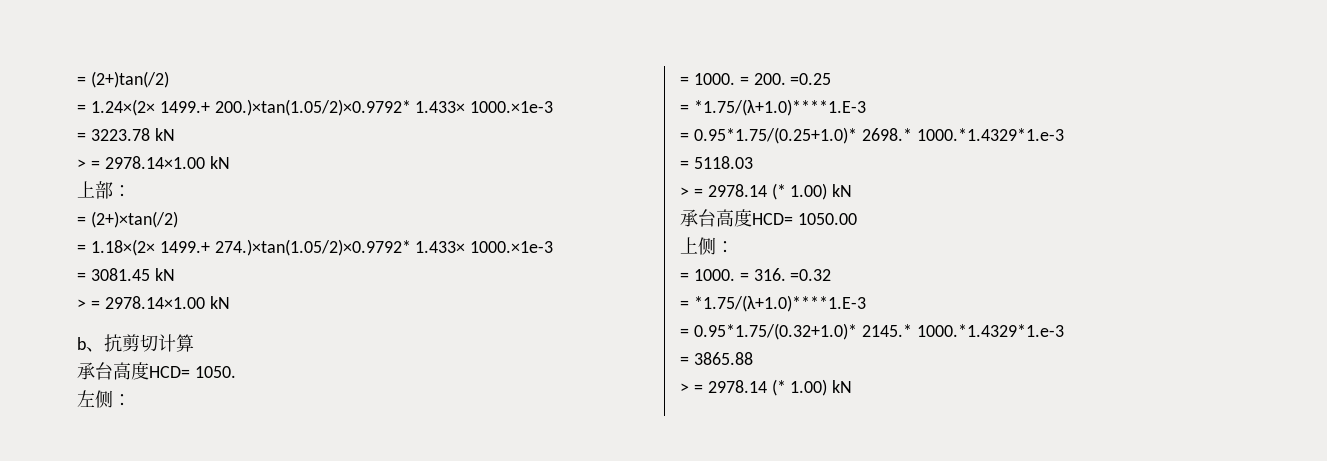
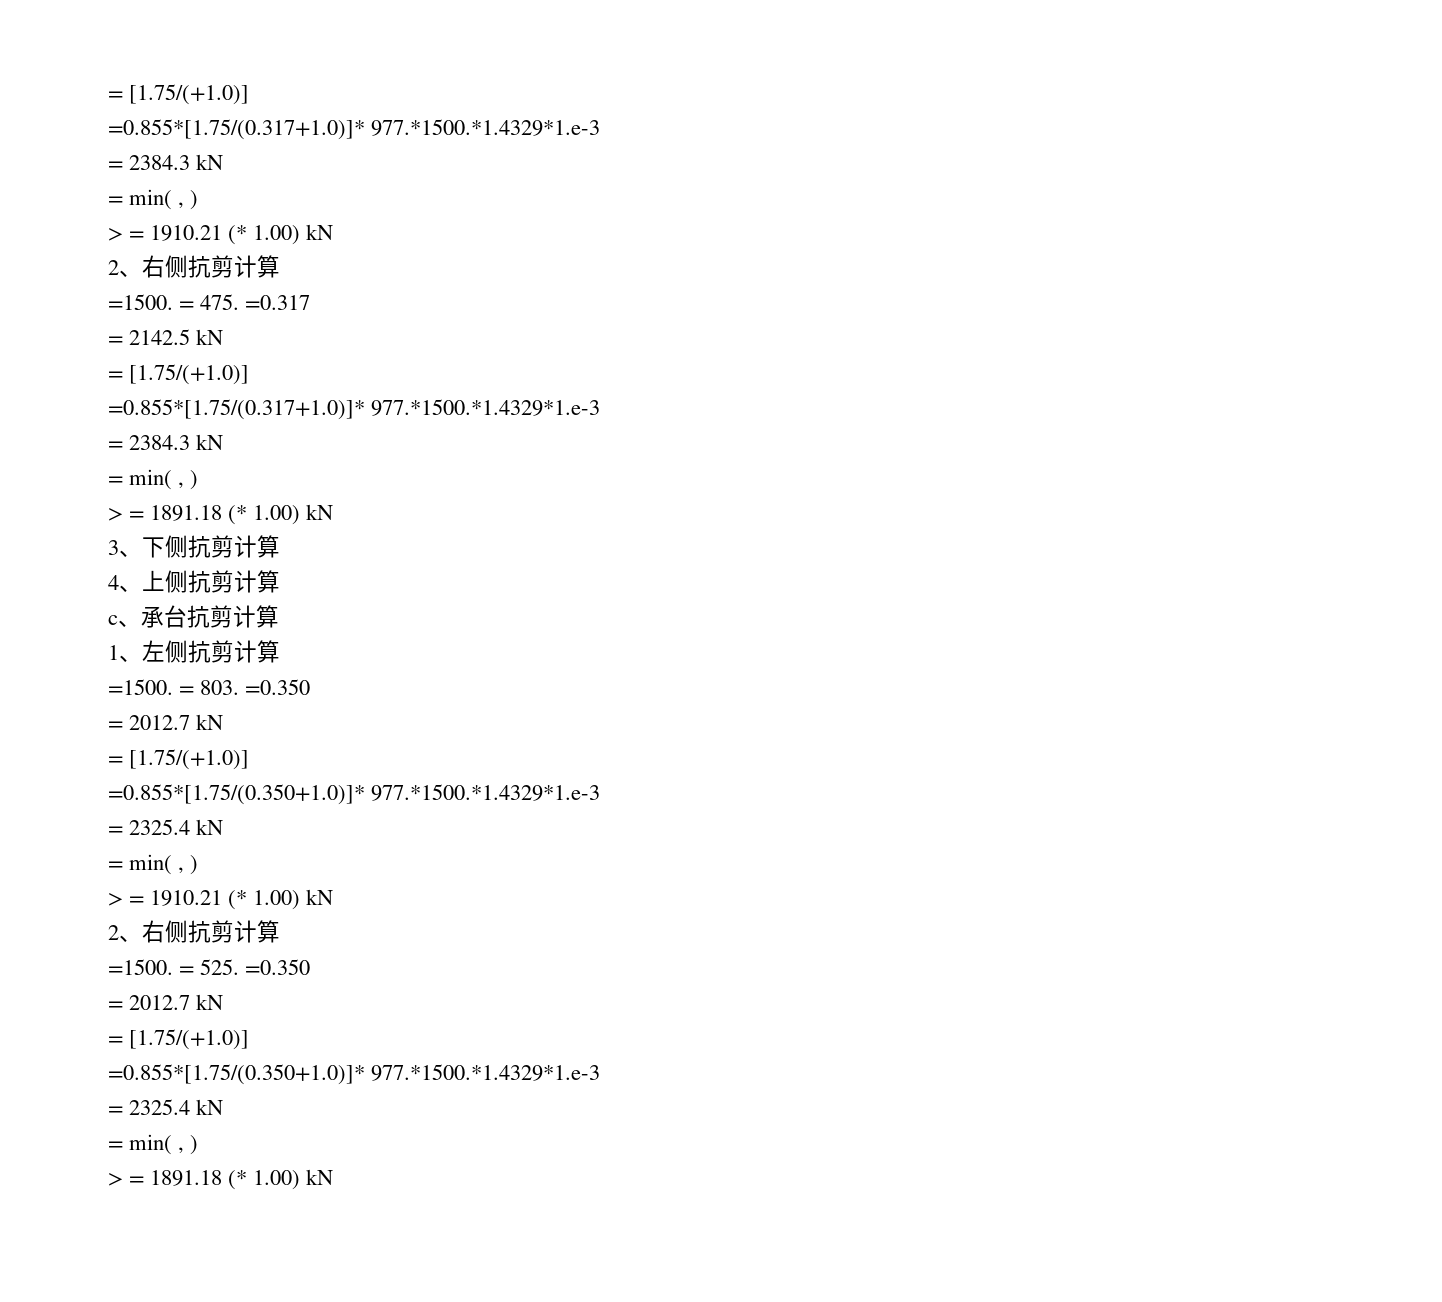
[77,71,169,88] [77,99,554,116] [77,128,175,141] [77,156,230,169] [77,181,131,199] [77,211,178,228] [77,239,554,256] [77,268,175,281] [77,296,230,309] [77,334,194,352] [77,362,236,380] [77,390,131,408] [680,73,832,85] [680,99,866,116] [680,127,1064,144] [680,156,753,169] [680,183,853,200] [680,209,857,227] [680,237,734,255] [680,268,832,281] [680,295,866,312] [680,323,1064,340] [680,352,753,365] [680,379,853,396] = (2+)tan(/2) // = 1.24×(2× 1499.+ 200.)×tan(1.05/2)×0.9792* 1.433× 1000.×1e-3 // = 3223.78 kN // > = 2978.14×1.00 kN // 上部： // = (2+)×tan(/2) // = 1.18×(2× 1499.+ 274.)×tan(1.05/2)×0.9792* 1.433× 1000.×1e-3 // = 3081.45 kN // > = 2978.14×1.00 kN // b、抗剪切计算 // 承台高度HCD= 1050. // 左侧： // = 1000. = 200. =0.25 // = *1.75/(λ+1.0)****1.E-3 // = 0.95*1.75/(0.25+1.0)* 2698.* 1000.*1.4329*1.e-3 // = 5118.03 // > = 2978.14 (* 1.00) kN // 承台高度HCD= 1050.00 // 上侧： // = 1000. = 316. =0.32 // = *1.75/(λ+1.0)****1.E-3 // = 0.95*1.75/(0.32+1.0)* 2145.* 1000.*1.4329*1.e-3 // = 3865.88 // > = 2978.14 (* 1.00) kN -> [108,84,250,105] [108,119,601,140] [108,154,224,170] [108,189,199,210] [108,224,334,245] [108,255,280,278] [108,294,311,310] [108,329,224,345] [108,364,250,385] [108,399,601,420] [108,434,224,450] [108,469,199,490] [108,504,334,525] [108,535,280,558] [108,570,280,593] [108,605,279,628] [108,640,280,663] [108,679,311,695] [108,714,224,730] [108,749,250,770] [108,784,601,805] [108,819,224,835] [108,854,199,875] [108,889,334,910] [108,920,280,943] [108,959,311,975] [108,994,224,1010] [108,1029,250,1050] [108,1064,601,1085] [108,1099,224,1115] [108,1134,199,1155] [108,1169,334,1190] = [1.75/(+1.0)] // =0.855*[1.75/(0.317+1.0)]* 977.*1500.*1.4329*1.e-3 // = 2384.3 kN // = min( , ) // > = 1910.21 (* 1.00) kN // 2、右侧抗剪计算 // =1500. = 475. =0.317 // = 2142.5 kN // = [1.75/(+1.0)] // =0.855*[1.75/(0.317+1.0)]* 977.*1500.*1.4329*1.e-3 // = 2384.3 kN // = min( , ) // > = 1891.18 (* 1.00) kN // 3、下侧抗剪计算 // 4、上侧抗剪计算 // c、承台抗剪计算 // 1、左侧抗剪计算 // =1500. = 803. =0.350 // = 2012.7 kN // = [1.75/(+1.0)] // =0.855*[1.75/(0.350+1.0)]* 977.*1500.*1.4329*1.e-3 // = 2325.4 kN // = min( , ) // > = 1910.21 (* 1.00) kN // 2、右侧抗剪计算 // =1500. = 525. =0.350 // = 2012.7 kN // = [1.75/(+1.0)] // =0.855*[1.75/(0.350+1.0)]* 977.*1500.*1.4329*1.e-3 // = 2325.4 kN // = min( , ) // > = 1891.18 (* 1.00) kN

